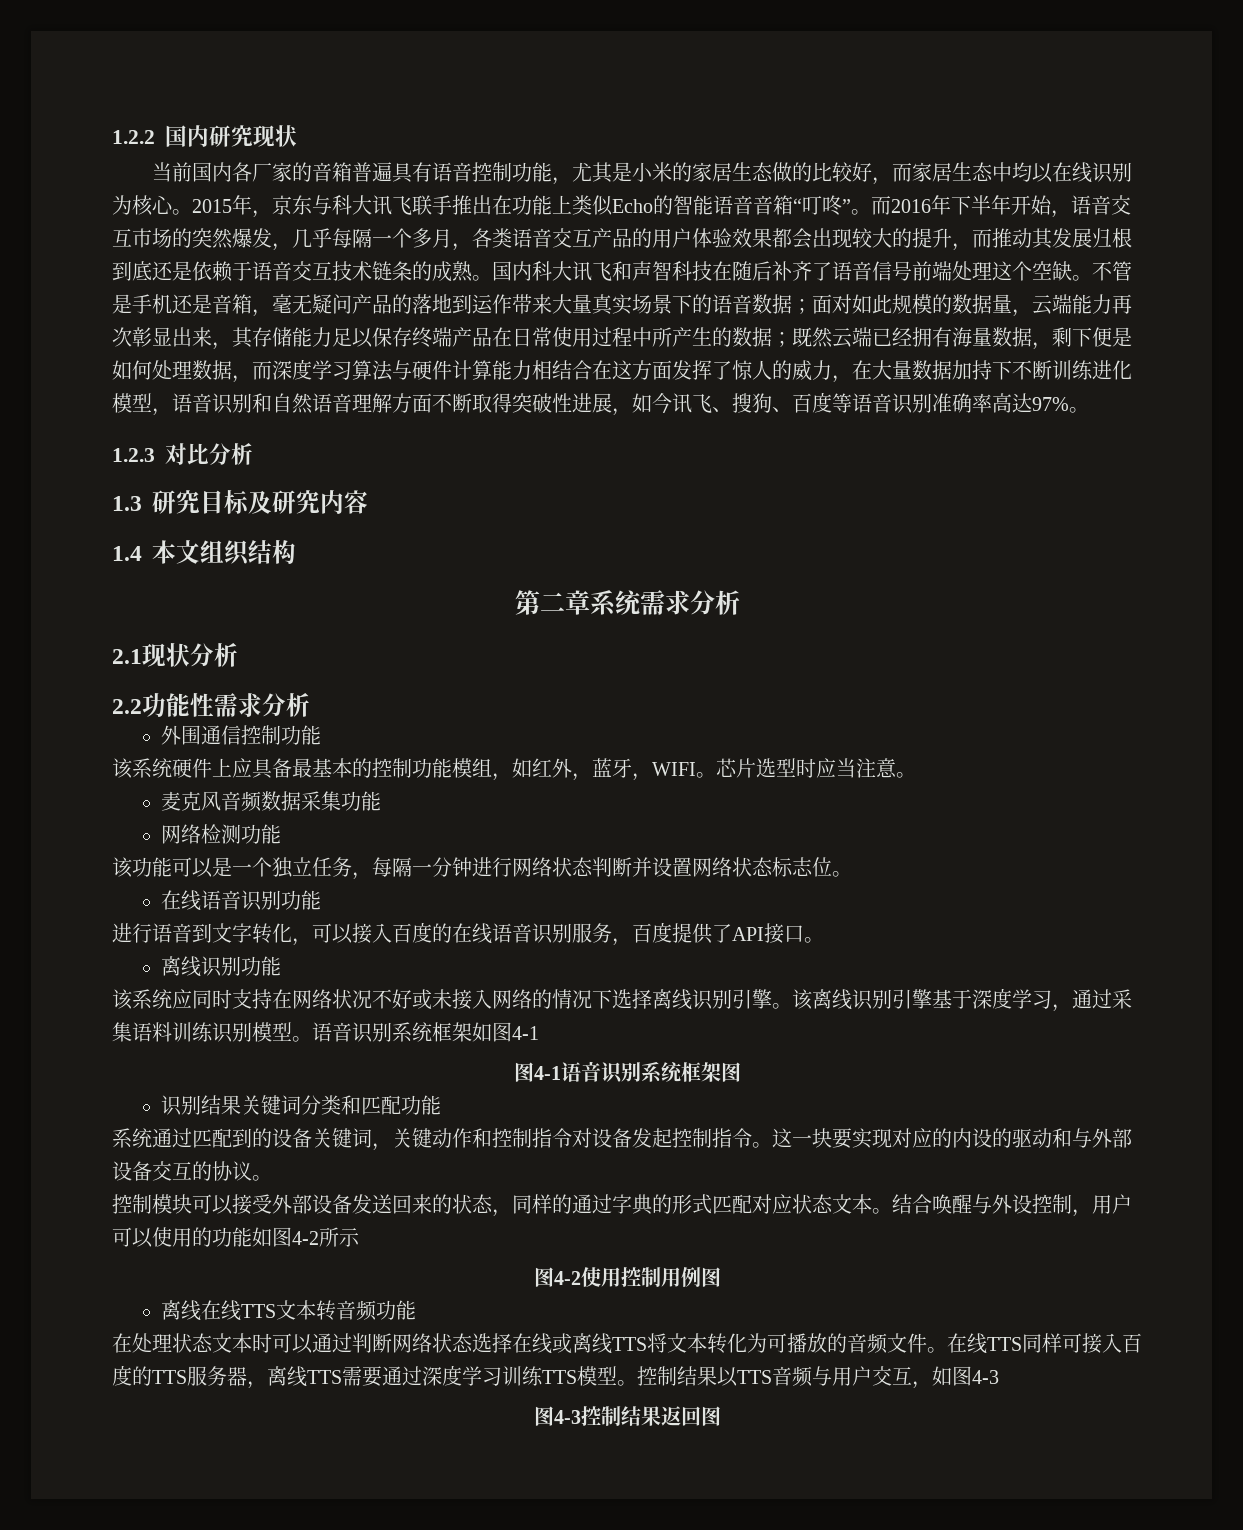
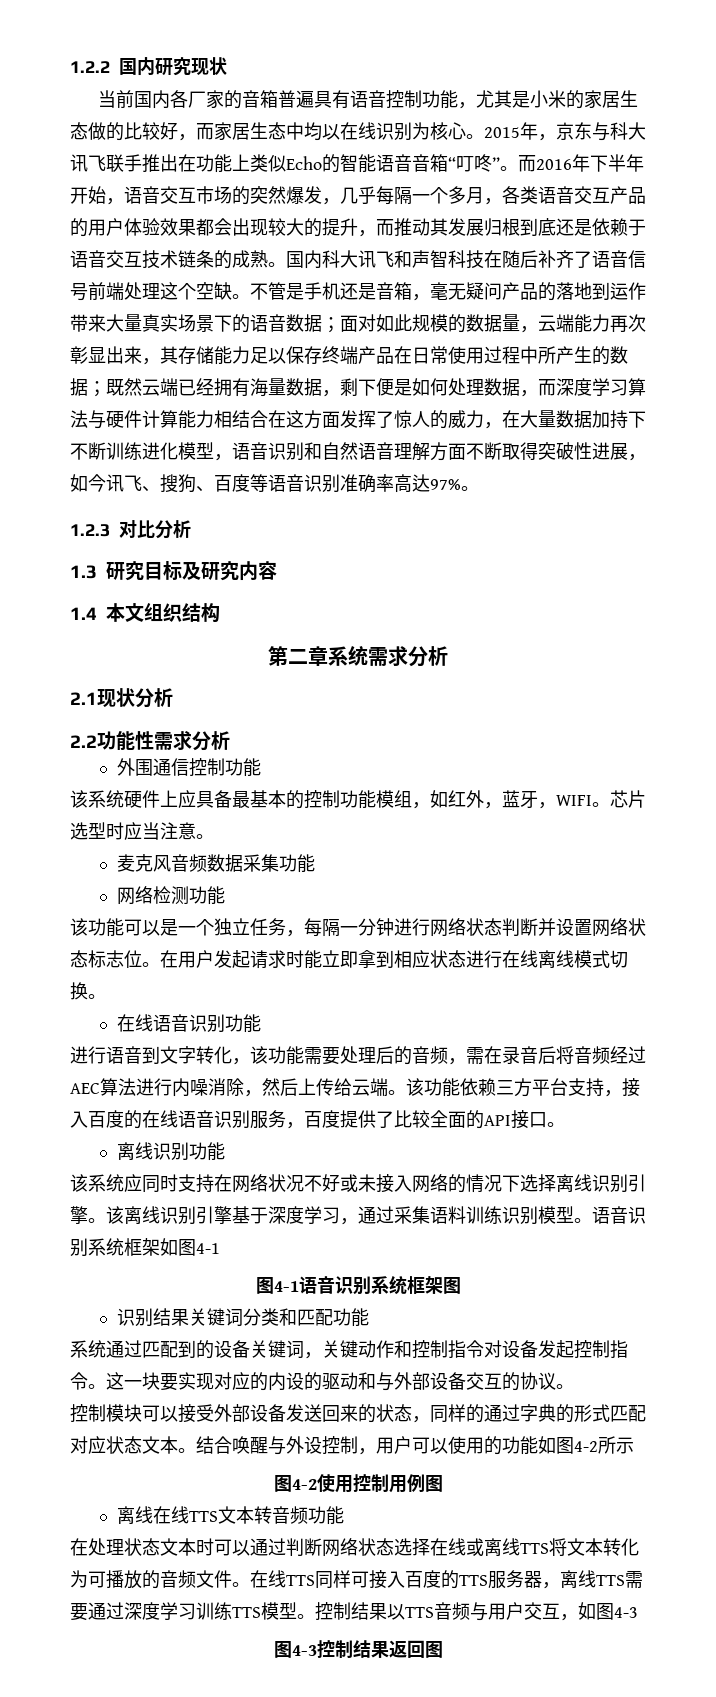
(852, 874) none -> [160,950,628,969] [70,982,106,1000] 在用户发起请求时能立即拿到相应状态进行在线离线模式切换。
[312,923,353,944] 可以 -> [250,1046,646,1065] [70,1078,622,1097] 该功能需要处理后的音频，需在录音后将音频经过AEC算法进行内噪消除，然后上传给云端。该功能依赖三方平台支持，
(732, 933) none -> [394,1110,484,1129] 比较全面的

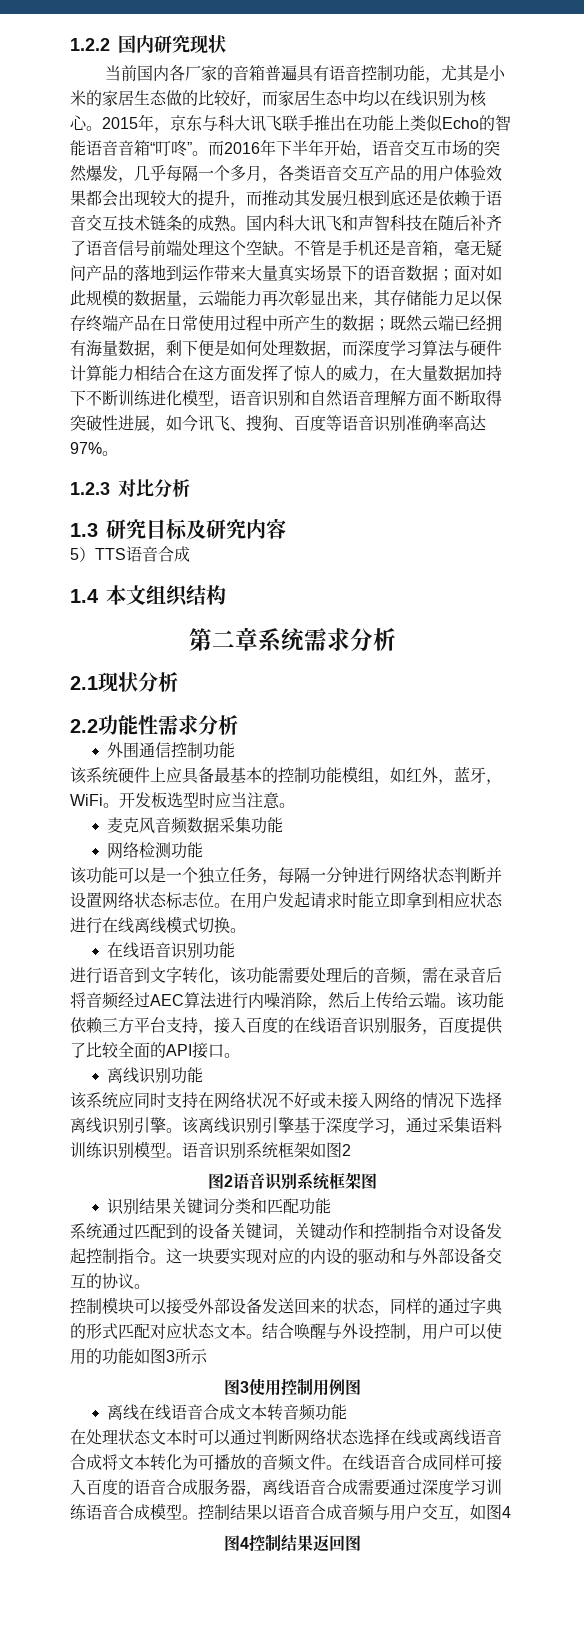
(277, 570) none -> [70,546,190,562] // 5）TTS语音合成
[556,790,646,808] WIFI。芯片 -> [70,792,167,808] WiFi。开发板
[196,1243,220,1254] [255,1277,299,1294] 4-1 // 图4-1 -> [342,1144,351,1156] [207,1173,233,1189] 2 // 图2
[574,1441,598,1452] 4-2 -> [166,1350,175,1362] 3
[291,1479,317,1490] 4-2 -> [239,1381,249,1393] 3
[188,1511,218,1522] TTS -> [171,1404,236,1420] 语音合成
[520,1543,549,1554] TTS -> [470,1429,502,1445] [70,1454,102,1470] 语音合成
[286,1575,315,1586] TTS -> [374,1454,438,1470] 语音合成
[459,1575,488,1586] TTS -> [134,1479,198,1495] 语音合成
[596,1575,625,1586] TTS -> [294,1479,358,1495] 语音合成
[232,1607,261,1618] TTS -> [86,1504,150,1520] 语音合成
[405,1607,434,1618] TTS -> [278,1504,342,1520] 语音合成
[614,1607,638,1618] [273,1641,317,1658] 4-3 // 图4-3 -> [502,1506,511,1518] [223,1535,249,1551] 4 // 图4

